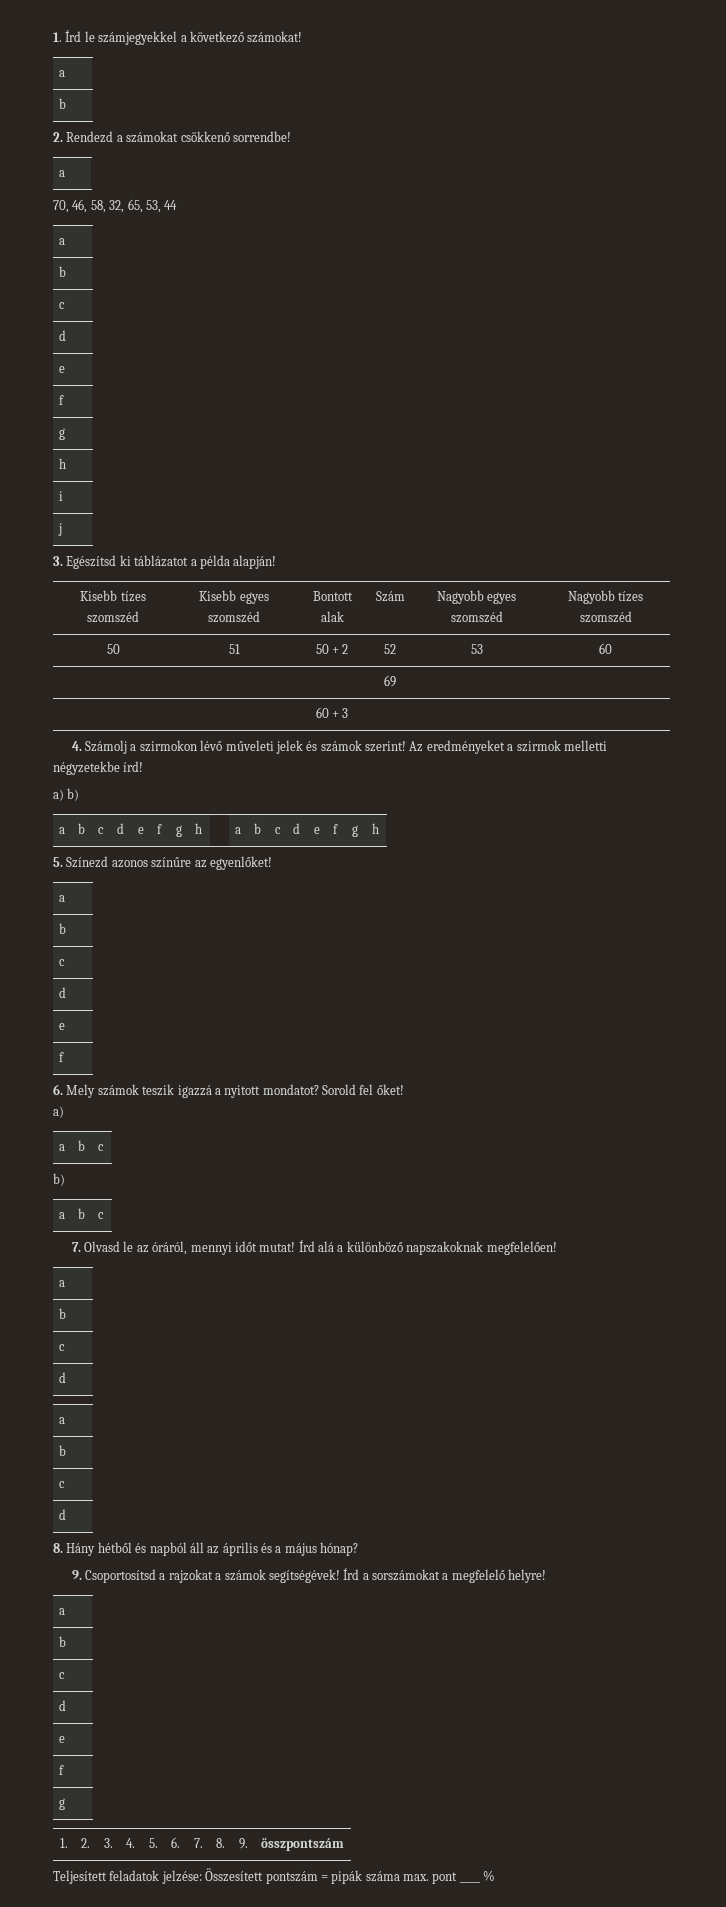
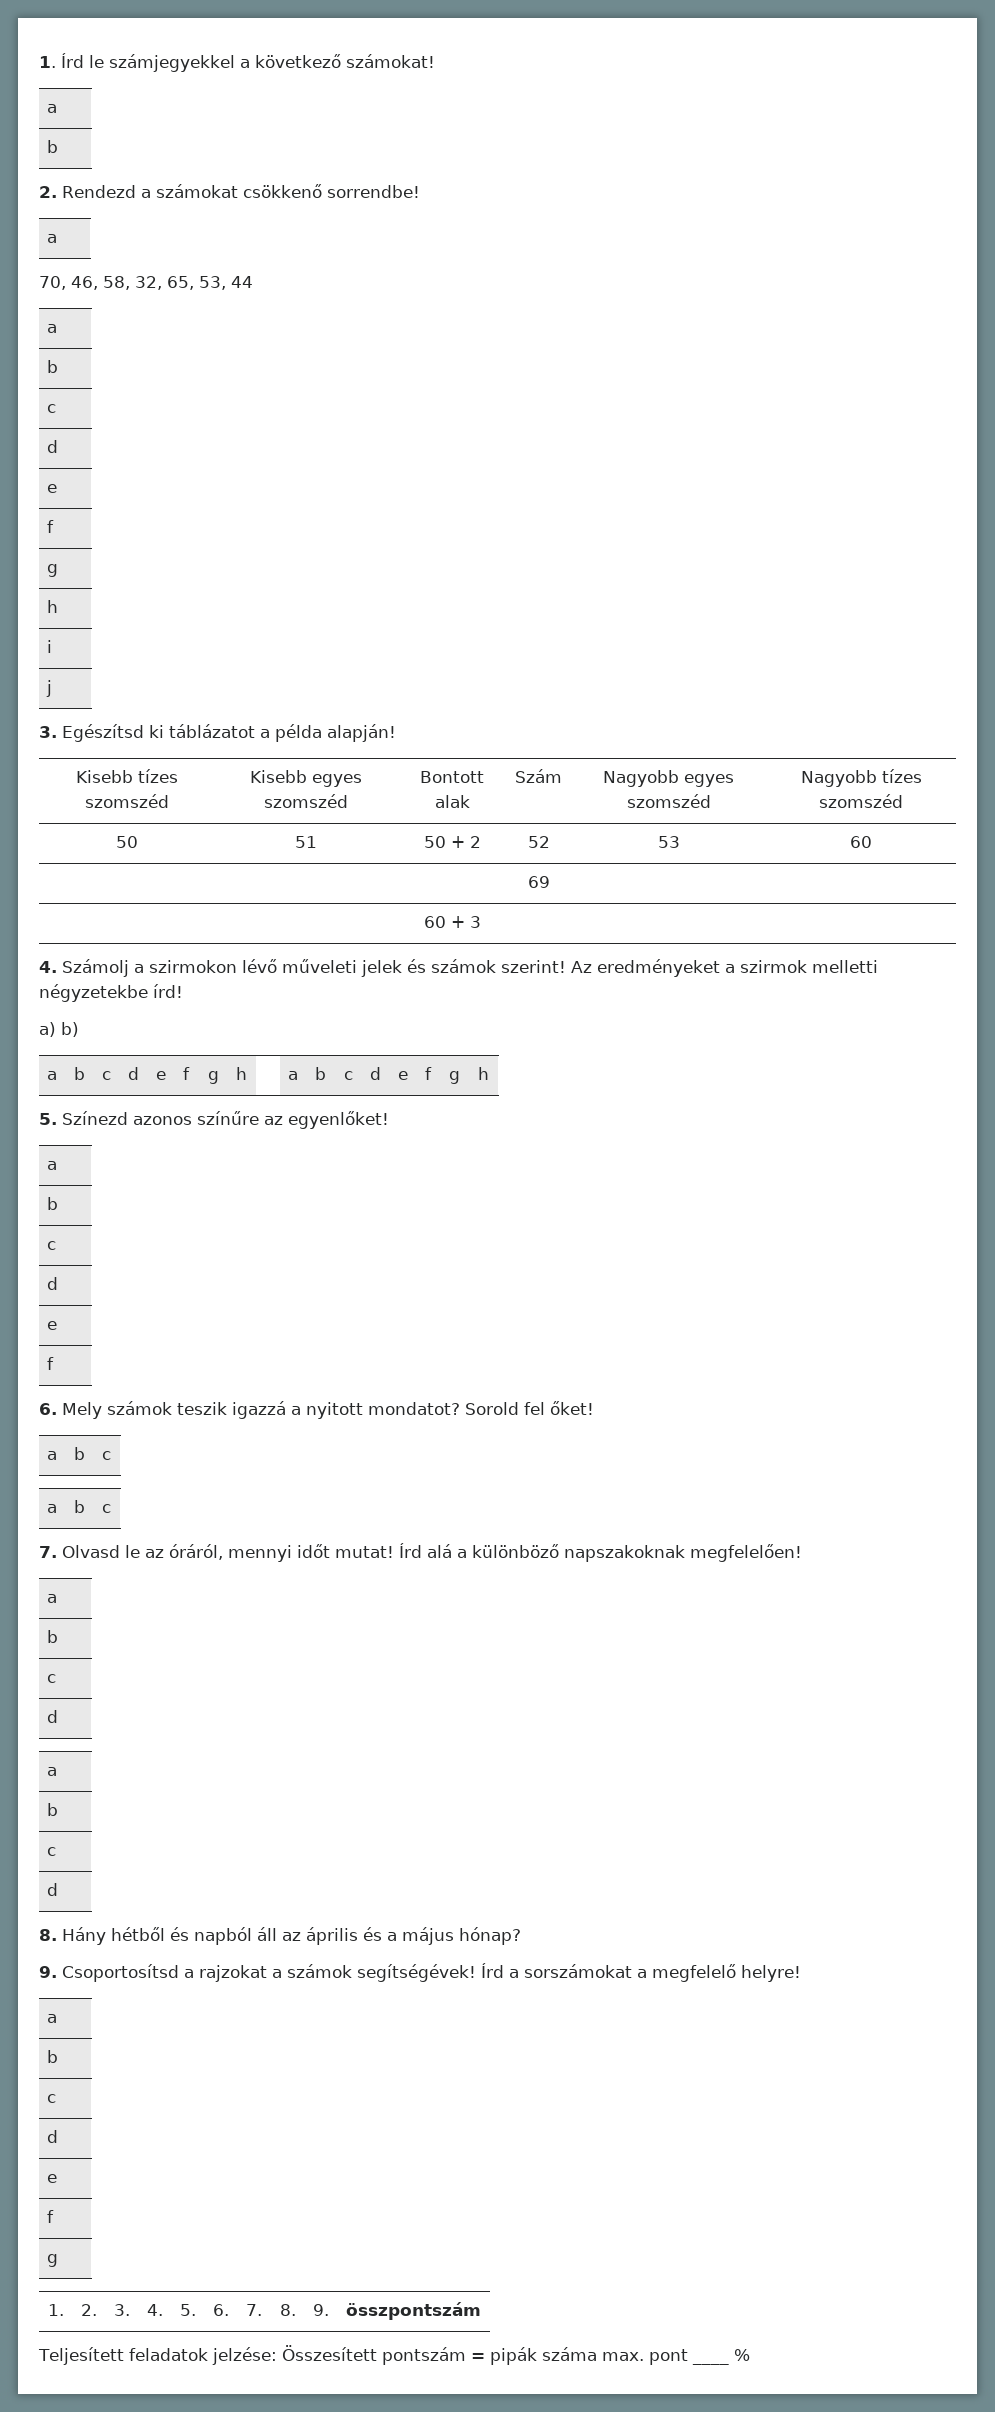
[53,1106,64,1118] [59,1144,66,1151] [78,1140,86,1151] [98,1144,105,1151] [53,1173,65,1186] // a) // a | b | c // b) -> [47,1451,58,1460] [74,1447,86,1460] [102,1451,112,1460] // a | b | c

